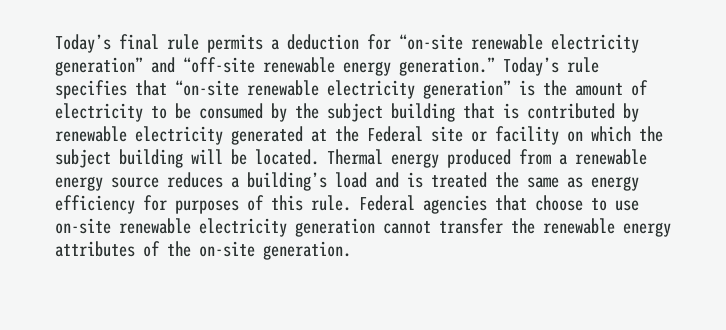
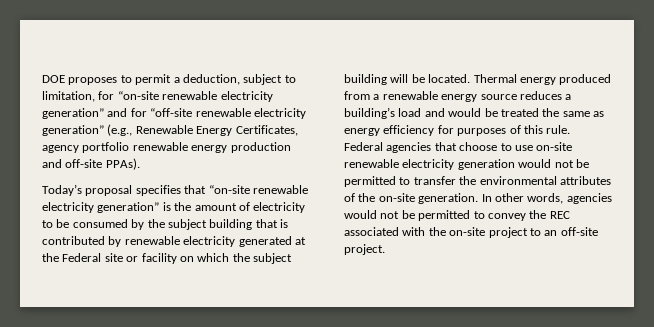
[55,34,359,53] Today’s final rule permits a deduction -> [42,74,296,85] [42,91,95,102] DOE proposes to permit a deduction, subject to limitation,
(175, 65) none -> [130,108,147,117] for
[343,57,599,76] energy generation.” Today’s rule -> [253,108,306,119] [42,124,298,136] [42,142,291,153] [42,158,140,170] [42,184,133,196] electricity generation” (e.g., Renewable Energy Certificates, agency portfolio renewable energy production and off-site PPAs). // Today’s proposal
[407,172,423,188] is -> [448,108,498,117] would be
[383,218,671,237] cannot transfer the renewable energy -> [518,159,589,168] [344,176,557,187] would not be permitted to transfer the environmental
(351, 250) none -> [481,193,612,204] [344,210,570,221] [344,227,598,238] [344,244,385,255] In other words, agencies would not be permitted to convey the REC associated with the on-site project to an off-site project.

